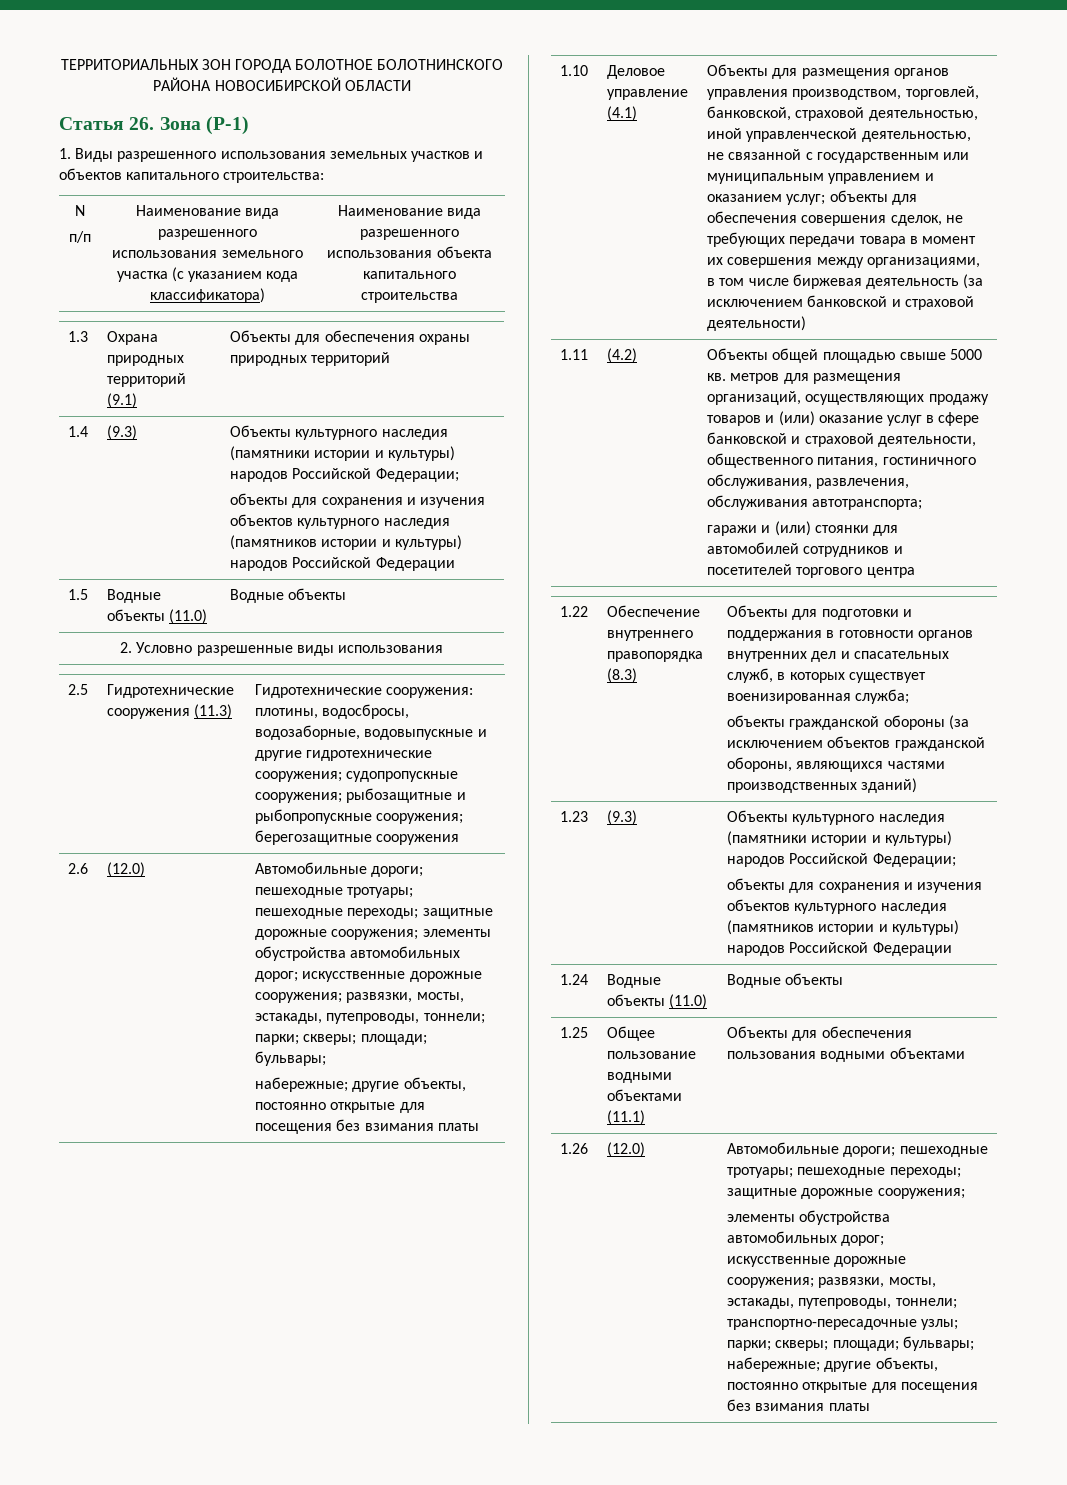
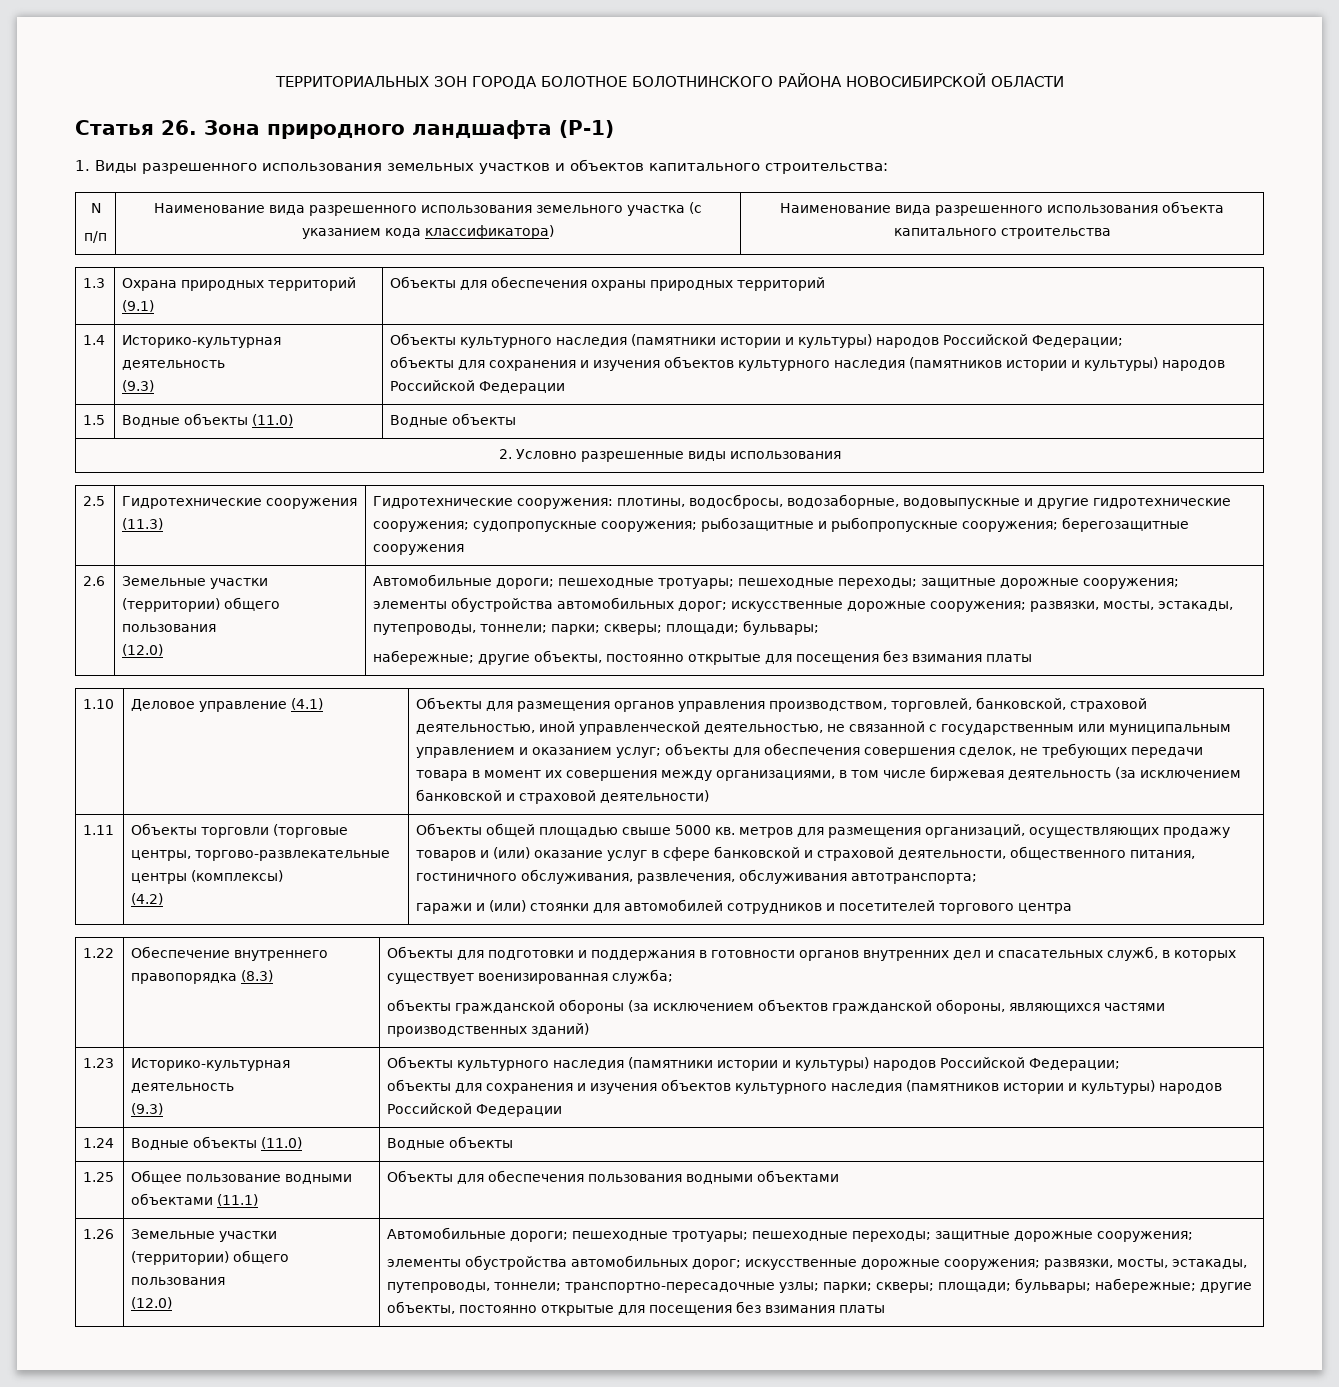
(201, 123) none -> [267,120,552,139] природного ландшафта
(89, 431) none -> [122,335,282,348] [122,360,226,370] Историко-культурная деятельность //
(89, 868) none -> [122,576,269,589] [122,597,281,612] [122,624,217,632] Земельные участки (территории) общего пользования //
(589, 354) none -> [131,823,349,838] [131,850,391,861] [131,870,284,884] Объекты торговли (торговые центры, торгово-развлекательные центры (комплексы) //
(589, 816) none -> [131,1058,291,1071] [131,1083,235,1093] Историко-культурная деятельность //
(589, 1148) none -> [131,1229,278,1242] [131,1250,290,1265] [131,1277,226,1285] Земельные участки (территории) общего пользования //

